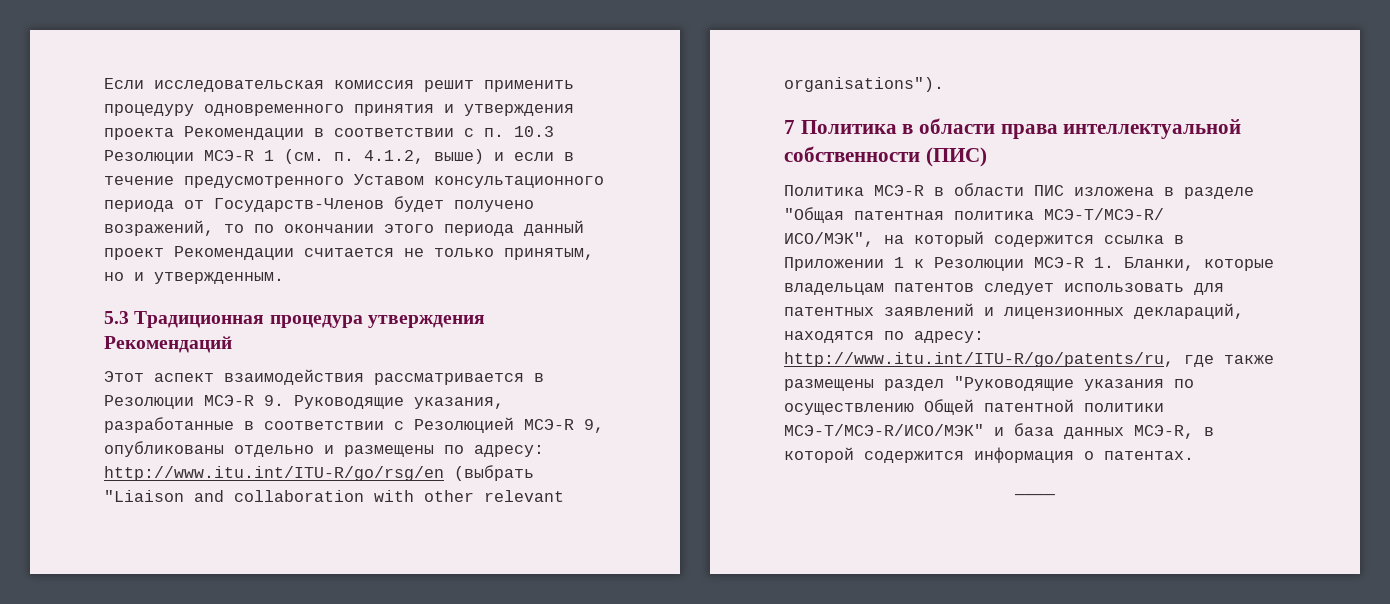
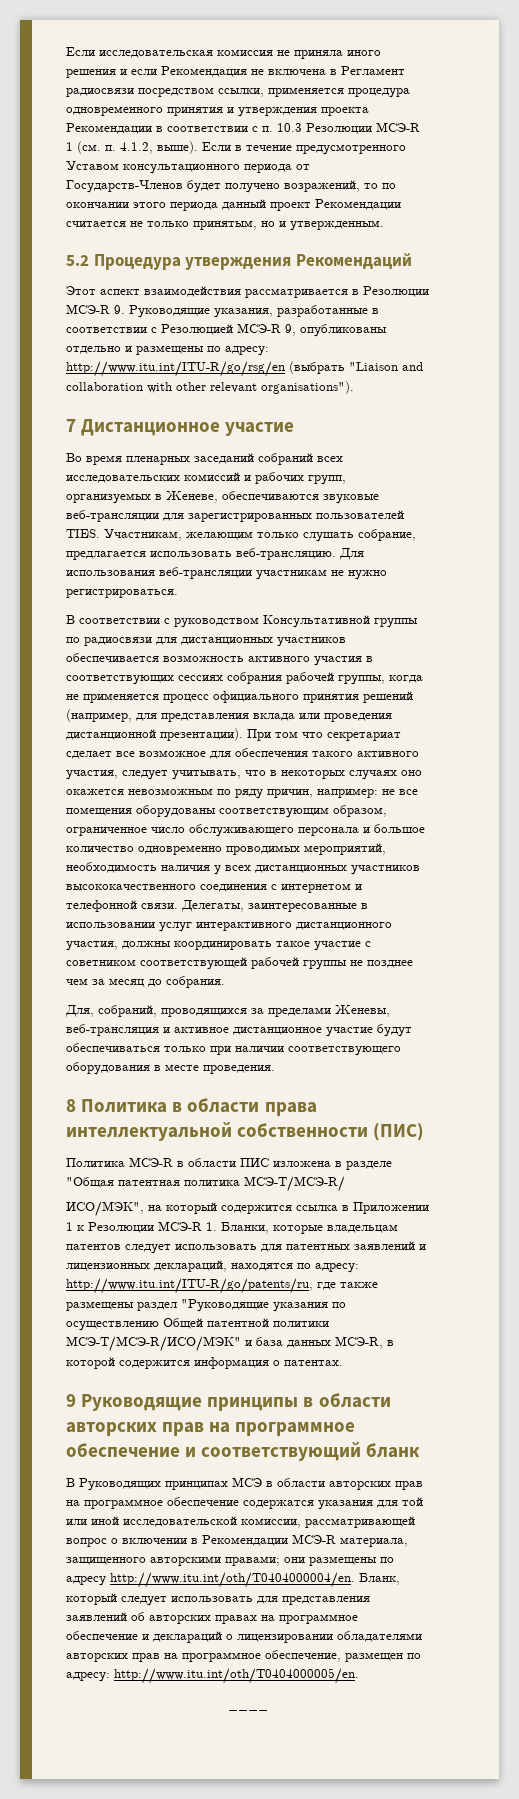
[424,80,574,92] [104,104,194,116] решит применить процедуру -> [277,50,381,59] [66,66,405,78] [66,87,410,98] не приняла иного решения и если Рекомендация не включена в Регламент радиосвязи посредством ссылки, применяется процедура
[434,149,554,164] выше) и если -> [157,141,231,154] выше). Если
[104,311,363,328] 5.3 Традиционная процедура -> [66,254,181,270] 5.2 Процедура
(795, 127) none -> [81,419,295,436] [66,453,343,465] [66,472,346,485] [66,491,379,504] [66,510,404,522] [66,529,416,542] [66,548,364,560] [66,567,387,580] [66,589,178,598] [66,615,418,628] [66,637,346,647] [66,653,373,666] [66,672,423,685] [66,691,413,703] [66,709,392,722] [66,728,401,741] [66,748,419,759] [66,770,422,780] [66,788,418,799] [66,805,387,818] [66,824,425,837] [66,843,386,855] [66,862,420,875] [66,883,362,893] [66,900,368,912] [66,922,392,932] [66,941,371,951] [66,957,413,970] [66,976,225,988] [65,1005,390,1017] [66,1024,412,1037] [66,1043,401,1056] [66,1062,275,1075] [66,1099,76,1112] Дистанционное участие // Во время пленарных заседаний собраний всех исследовательских комиссий и рабочих групп, организуемых в Женеве, обеспечиваются звуковые веб-трансляции для зарегистрированных пользователей TIES. Участникам, желающим только слушать собрание, предлагается использовать веб-трансляцию. Для использования веб-трансляции участникам не нужно регистрироваться. // В соответствии с руководством Консультативной группы по радиосвязи для дистанционных участников обеспечивается возможность активного участия в соответствующих сессиях собрания рабочей группы, когда не применяется процесс официального принятия решений (например, для представления вклада или проведения дистанционной презентации). При том что секретариат сделает все возможное для обеспечения такого активного участия, следует учитывать, что в некоторых случаях оно окажется невозможным по ряду причин, например: не все помещения оборудованы соответствующим образом, ограниченное число обслуживающего персонала и большое количество одновременно проводимых мероприятий, необходимость наличия у всех дистанционных участников высококачественного соединения с интернетом и телефонной связи. Делегаты, заинтересованные в использовании услуг интерактивного дистанционного участия, должны координировать такое участие с советником соответствующей рабочей группы не позднее чем за месяц до собрания. // Для, собраний, проводящихся за пределами Женевы, веб-трансляция и активное дистанционное участие будут обеспечиваться только при наличии соответствующего оборудования в месте проведения. // 8
(1194, 455) none -> [66,1393,391,1411] [66,1422,356,1436] [66,1442,421,1461] [66,1477,423,1491] [66,1497,423,1510] [66,1516,415,1528] [66,1534,408,1547] [66,1556,394,1566] [66,1572,400,1588] [66,1593,370,1606] [66,1612,358,1624] [66,1631,422,1643] [66,1650,421,1662] [66,1668,359,1684] // 9 Руководящие принципы в области авторских прав на программное обеспечение и соответствующий бланк // В Руководящих принципах МСЭ в области авторских прав на программное обеспечение содержатся указания для той или иной исследовательской комиссии, рассматривающей вопрос о включении в Рекомендации МСЭ-R материала, защищенного авторскими правами; они размещены по адресу http://www.itu.int/oth/T0404000004/en. Бланк, который следует использовать для представления заявлений об авторских правах на программное обеспечение и деклараций о лицензировании обладателями авторских прав на программное обеспечение, размещен по адресу: http://www.itu.int/oth/T0404000005/en.

